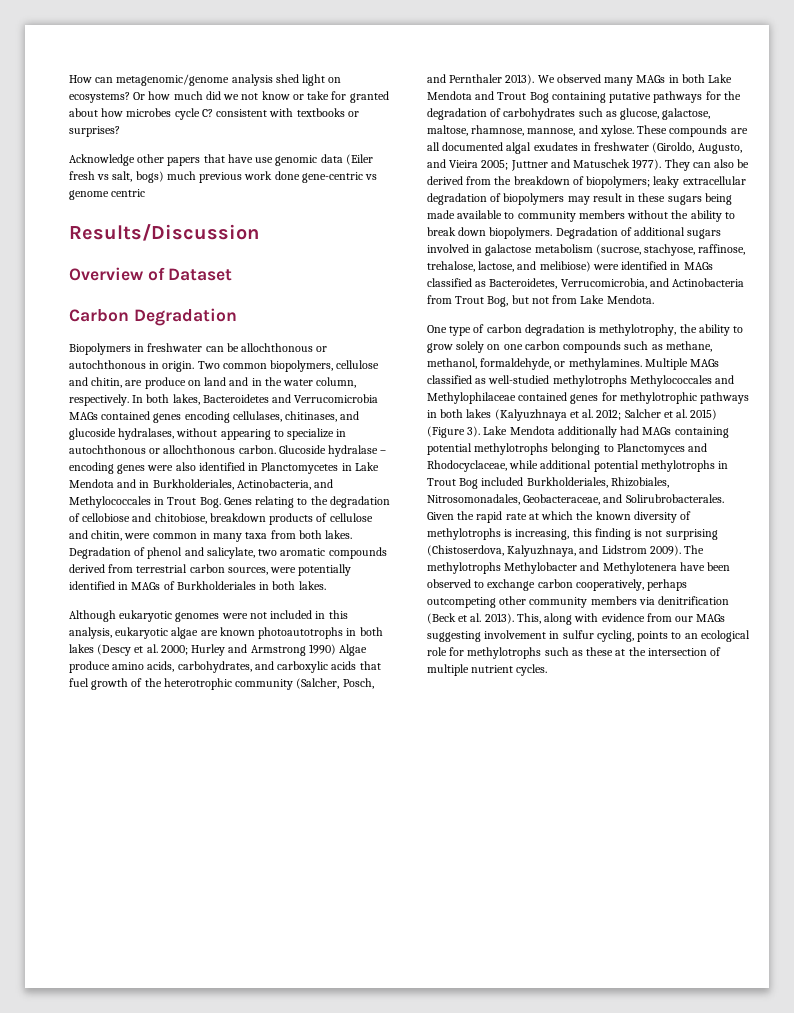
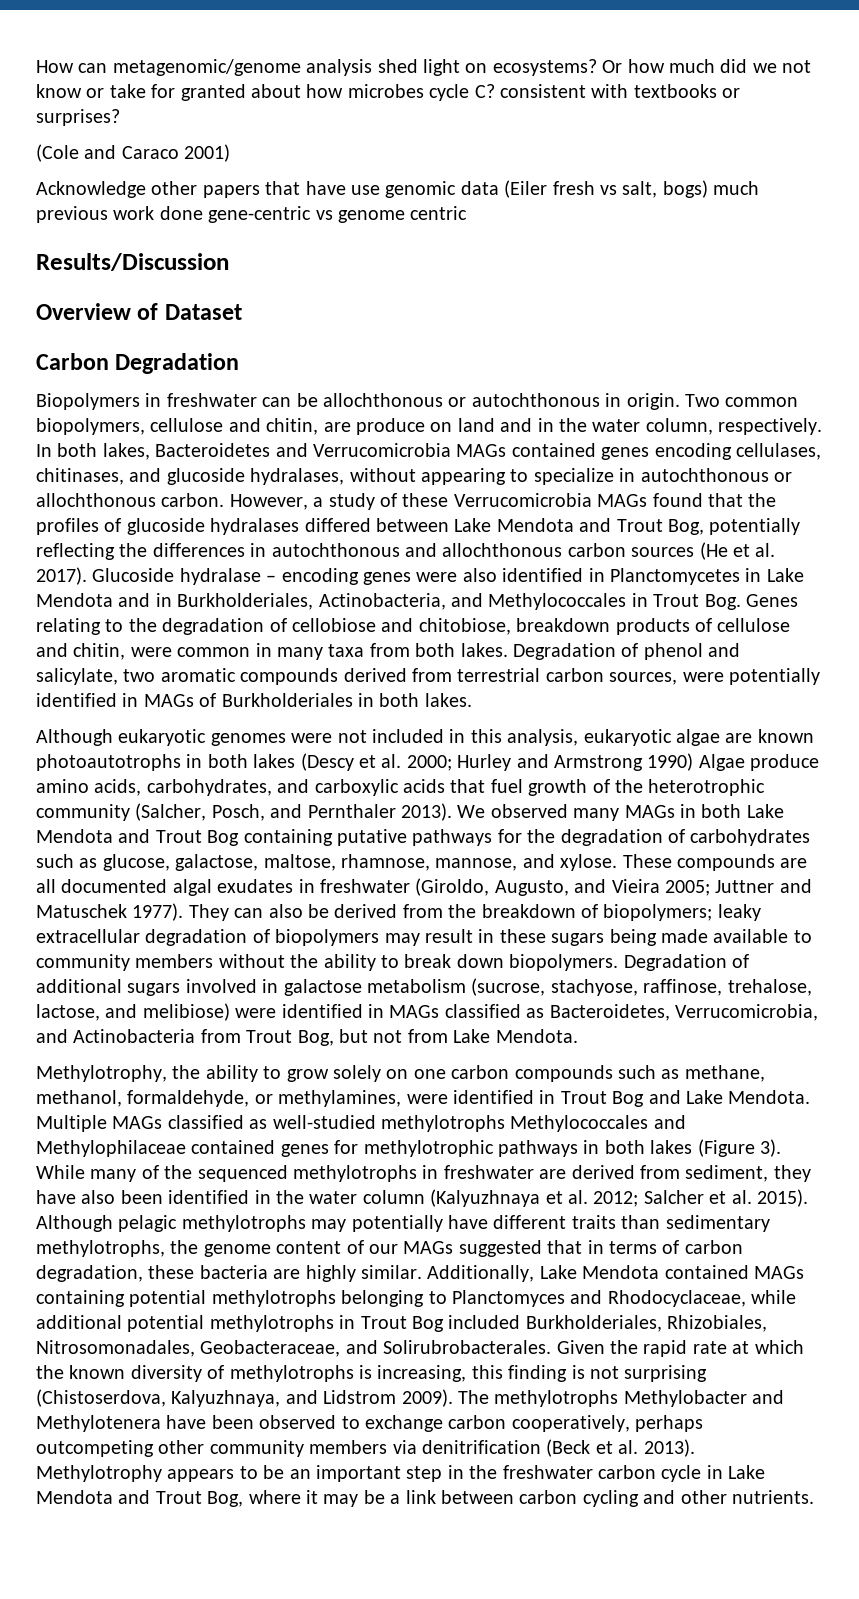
(120, 131) none -> [36,144,231,162] // (Cole and Caraco 2001)
(276, 449) none -> [229,493,777,510] [36,518,801,535] [36,542,776,560] [36,567,87,585] However, a study of these Verrucomicrobia MAGs found that the profiles of glucoside hydralases differed between Lake Mendota and Trout Bog, potentially reflecting the differences in autochthonous and allochthonous carbon sources (He et al. 2017).
[427,324,677,336] One type of carbon degradation is methylotrophy, -> [36,1065,167,1082] Methylotrophy,
[568,358,642,370] methylamines. -> [278,1090,811,1107] methylamines, were identified in Trout Bog and Lake Mendota.
(492, 413) none -> [697,1139,781,1157] [36,1165,811,1182] [36,1190,425,1204] (Figure 3). While many of the sequenced methylotrophs in freshwater are derived from sediment, they have also been identified in the water column
[690,409,718,420] [427,426,640,438] 2015) (Figure 3). Lake Mendota additionally had -> [756,1189,808,1207] [36,1215,770,1232] [36,1240,743,1257] [36,1265,749,1282] 2015). Although pelagic methylotrophs may potentially have different traits than sedimentary methylotrophs, the genome content of our MAGs suggested that in terms of carbon degradation, these bacteria are highly similar. Additionally, Lake Mendota contained
[516,613,726,625] [427,630,750,642] [427,647,722,659] [427,664,548,676] This, along with evidence from our MAGs suggesting involvement in sulfur cycling, points to an ecological role for methylotrophs such as these at the intersection of multiple nutrient cycles. -> [36,1465,766,1482] [36,1490,814,1507] Methylotrophy appears to be an important step in the freshwater carbon cycle in Lake Mendota and Trout Bog, where it may be a link between carbon cycling and other nutrients.

